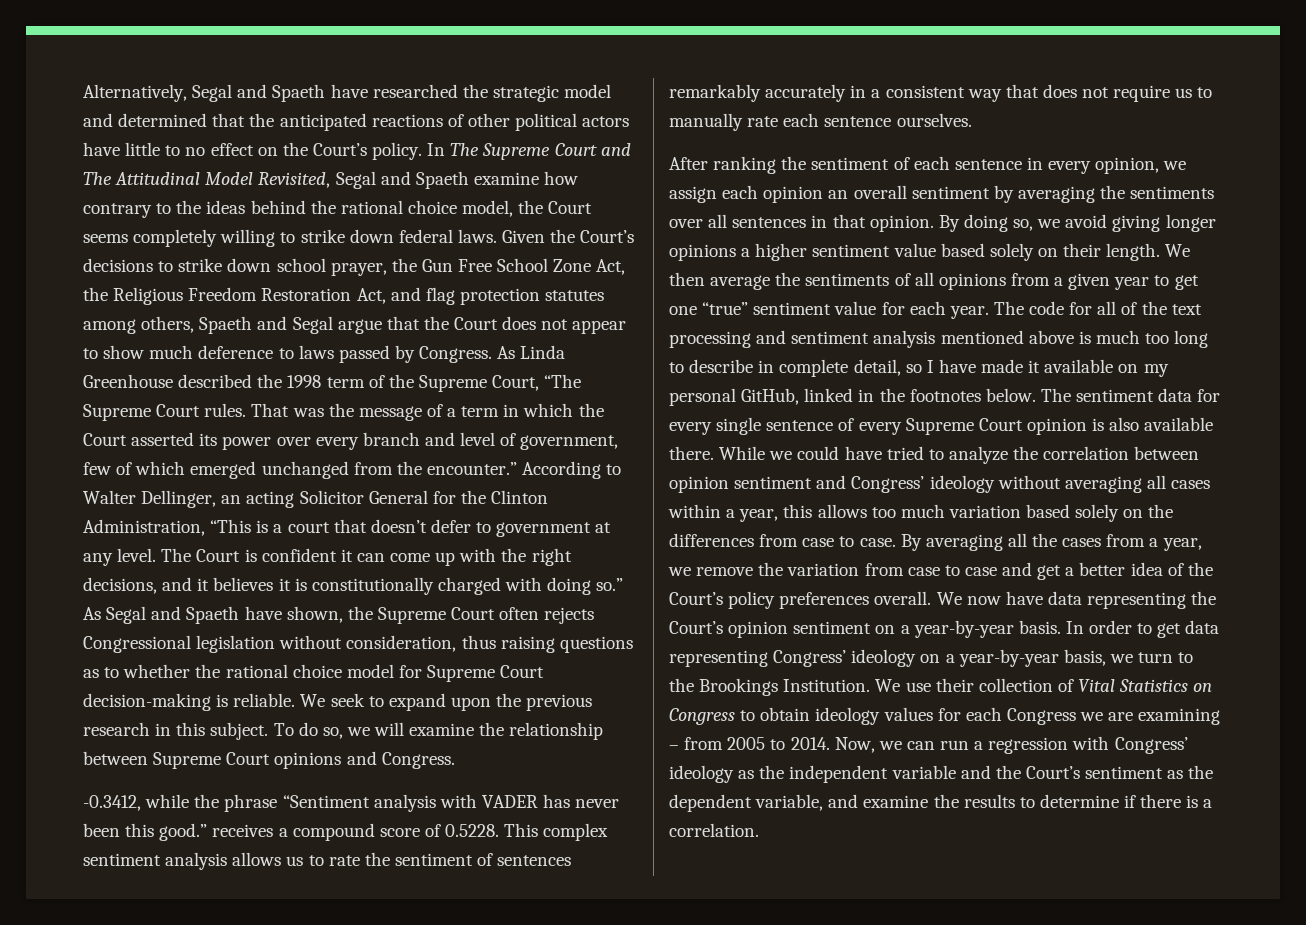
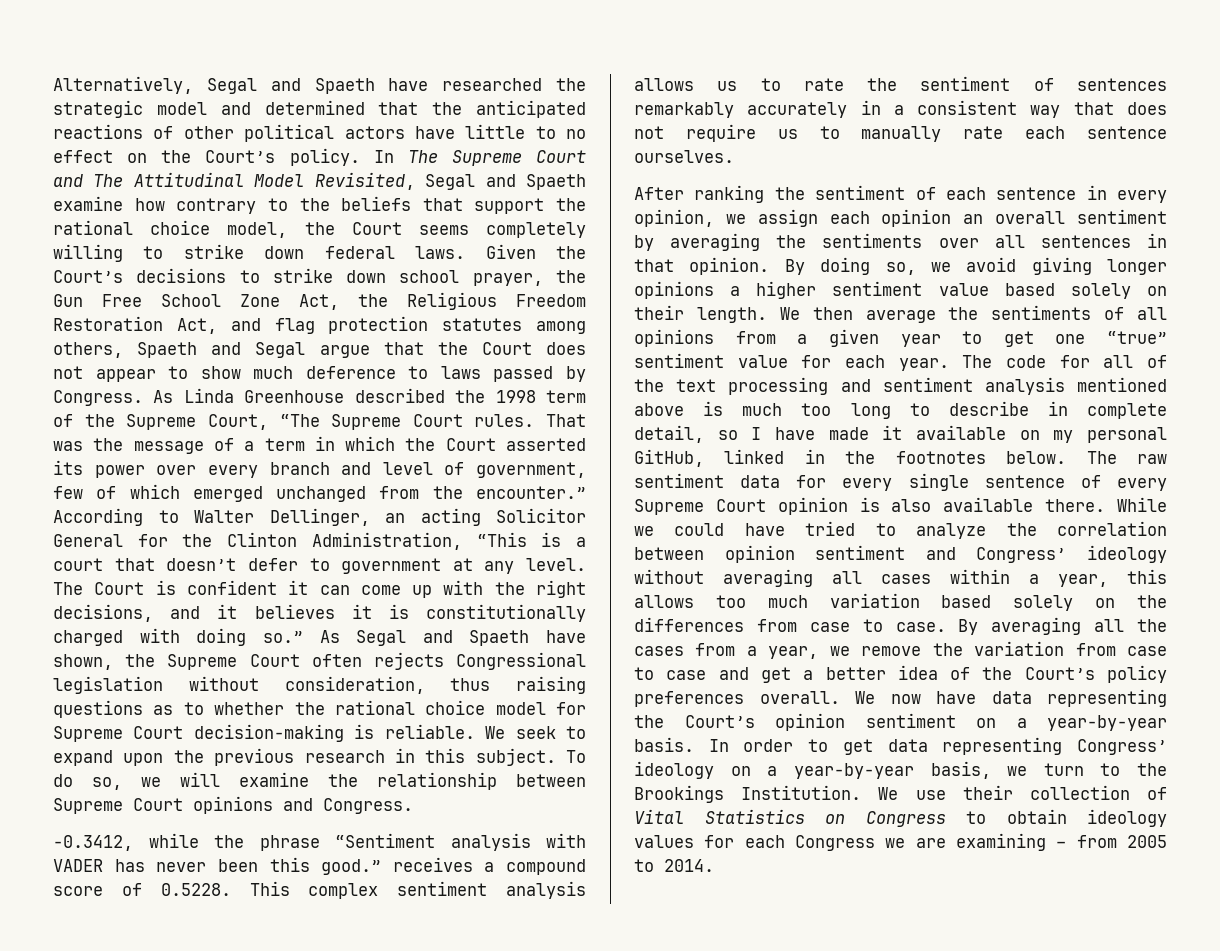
[206,200,306,214] ideas behind -> [341,196,545,214] beliefs that support
(1071, 395) none -> [1137,454,1167,464] raw
[834,736,1188,754] [669,765,1214,783] [669,794,1213,812] [669,823,759,837] Now, we can run a regression with Congress’ ideology as the independent variable and the Court’s sentiment as the dependent variable, and examine the results to determine if there is a correlation. -> (714, 865) none

